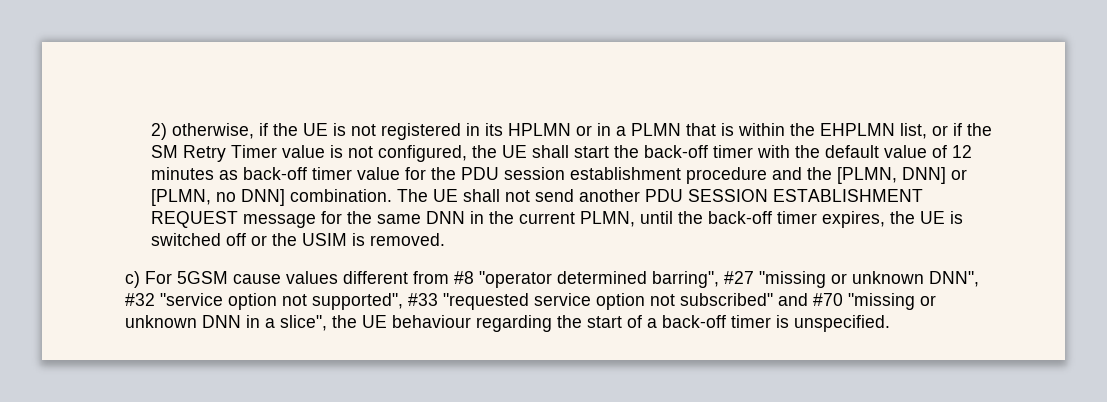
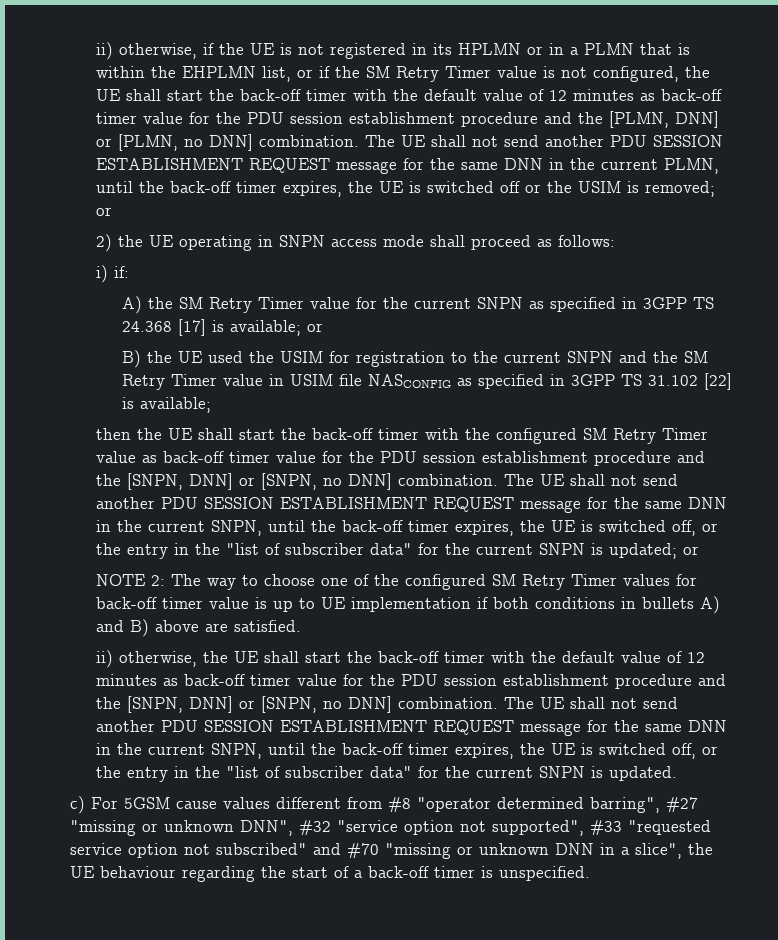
[150,123,167,140] 2) -> [95,42,113,60] ii)
[369,233,445,246] removed. -> [644,181,715,197] [95,207,112,216] [95,234,615,252] [95,265,129,283] [121,296,714,314] [121,319,323,336] [121,350,708,368] [121,373,732,390] [121,397,211,413] [95,428,708,444] [95,451,705,466] [95,473,678,490] [95,497,727,513] [95,520,718,536] [95,543,699,559] [95,574,697,590] [95,596,720,614] [95,619,301,637] [95,650,705,668] [95,674,726,689] [95,696,678,713] [95,720,727,736] [95,743,718,759] [95,766,677,782] removed; or // 2) the UE operating in SNPN access mode shall proceed as follows: // i) if: // A) the SM Retry Timer value for the current SNPN as specified in 3GPP TS 24.368 [17] is available; or // B) the UE used the USIM for registration to the current SNPN and the SM Retry Timer value in USIM file NASCONFIG as specified in 3GPP TS 31.102 [22] is available; // then the UE shall start the back-off timer with the configured SM Retry Timer value as back-off timer value for the PDU session establishment procedure and the [SNPN, DNN] or [SNPN, no DNN] combination. The UE shall not send another PDU SESSION ESTABLISHMENT REQUEST message for the same DNN in the current SNPN, until the back-off timer expires, the UE is switched off, or the entry in the "list of subscriber data" for the current SNPN is updated; or // NOTE 2: The way to choose one of the configured SM Retry Timer values for back-off timer value is up to UE implementation if both conditions in bullets A) and B) above are satisfied. // ii) otherwise, the UE shall start the back-off timer with the default value of 12 minutes as back-off timer value for the PDU session establishment procedure and the [SNPN, DNN] or [SNPN, no DNN] combination. The UE shall not send another PDU SESSION ESTABLISHMENT REQUEST message for the same DNN in the current SNPN, until the back-off timer expires, the UE is switched off, or the entry in the "list of subscriber data" for the current SNPN is updated.

